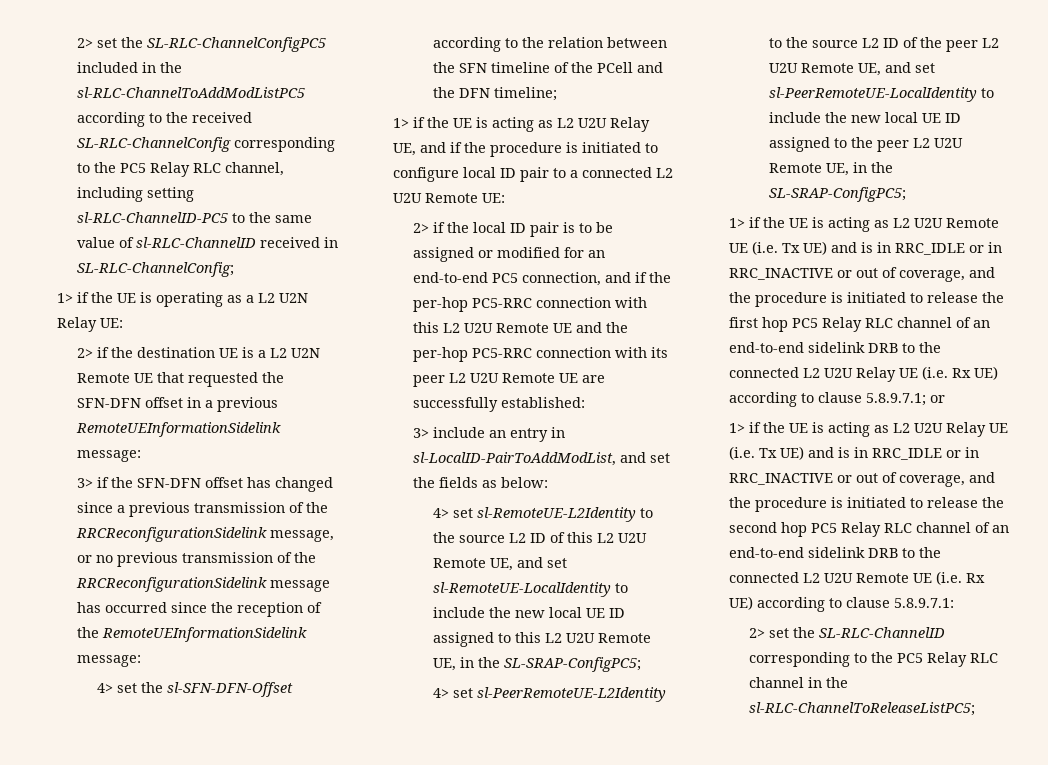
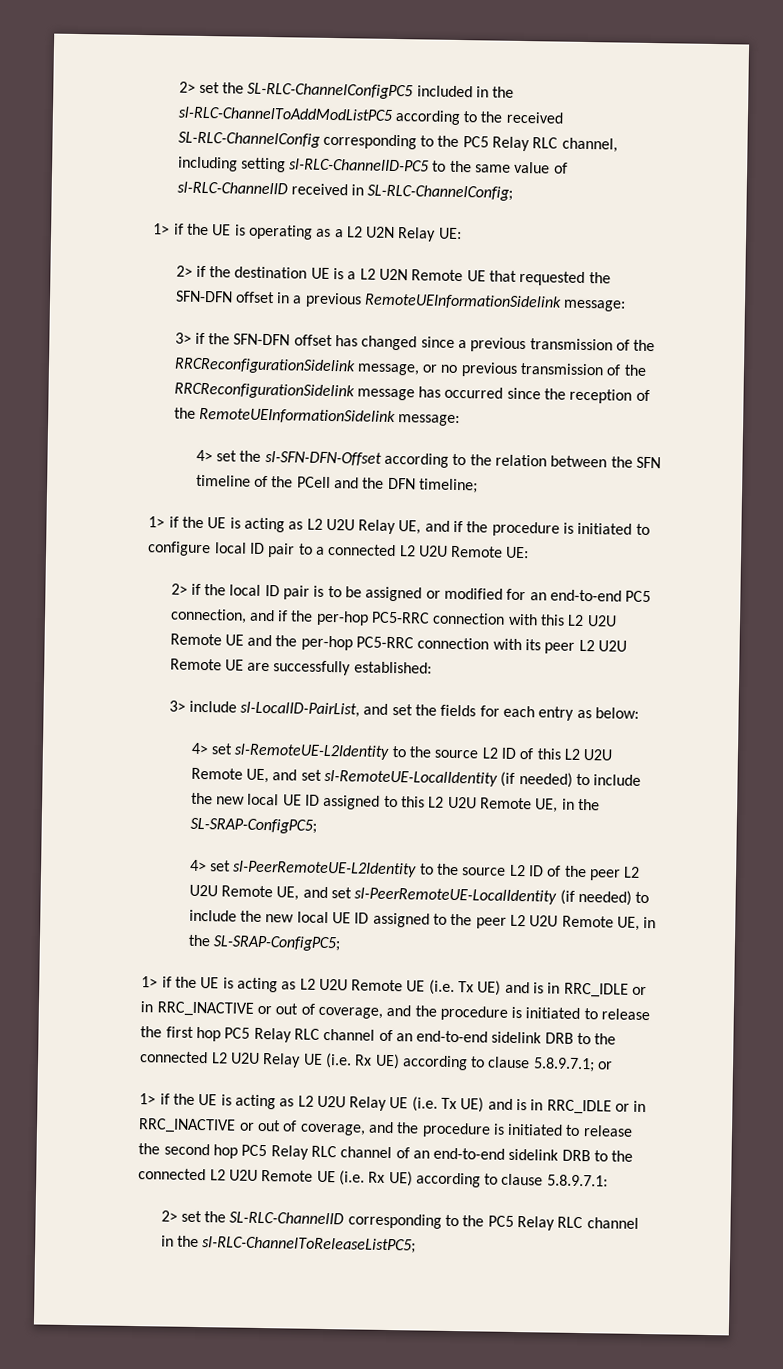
[488,427,565,442] [412,452,616,466] an entry in sl-LocalID-PairToAddModList, -> [240,701,361,718] sl-LocalID-PairList,
(478, 482) none -> [479,705,575,721] for each entry
(611, 589) none -> [500,771,573,788] (if needed)
(977, 94) none -> [559,889,633,906] (if needed)

